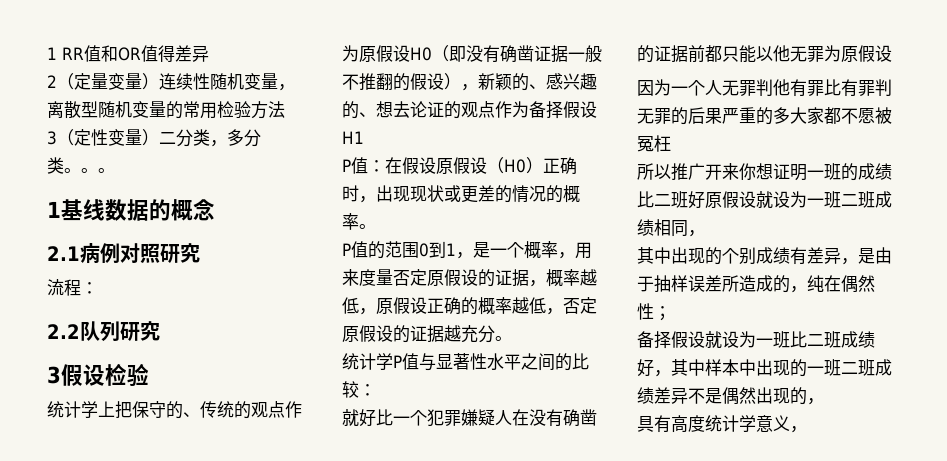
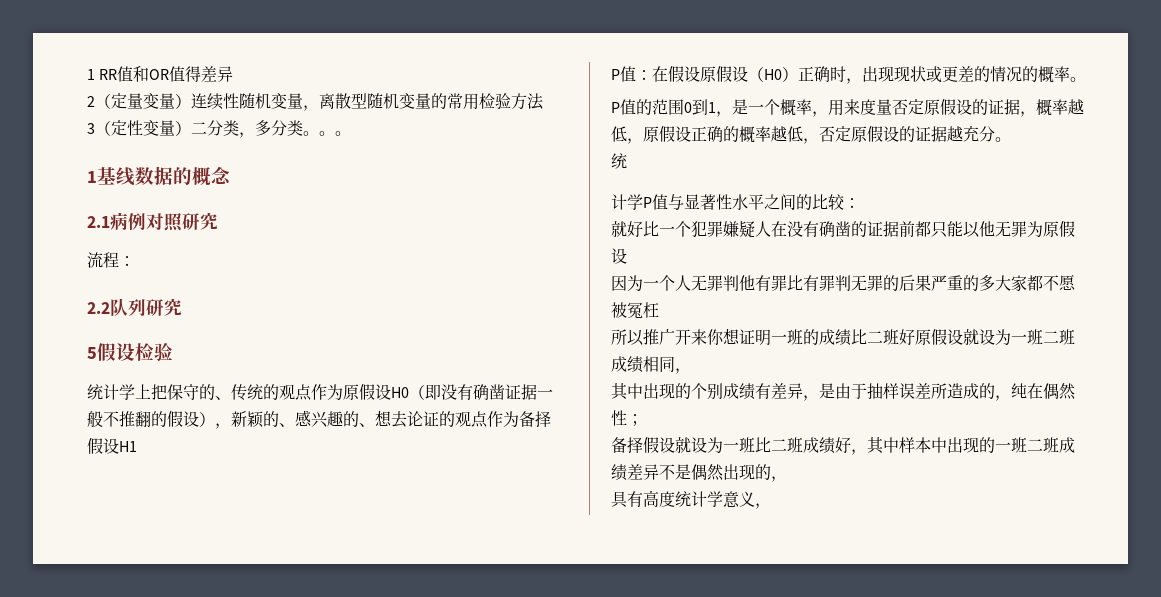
[47,366,61,384] 3 -> [87,347,97,359] 5
(359, 361) none -> (627, 161) //

